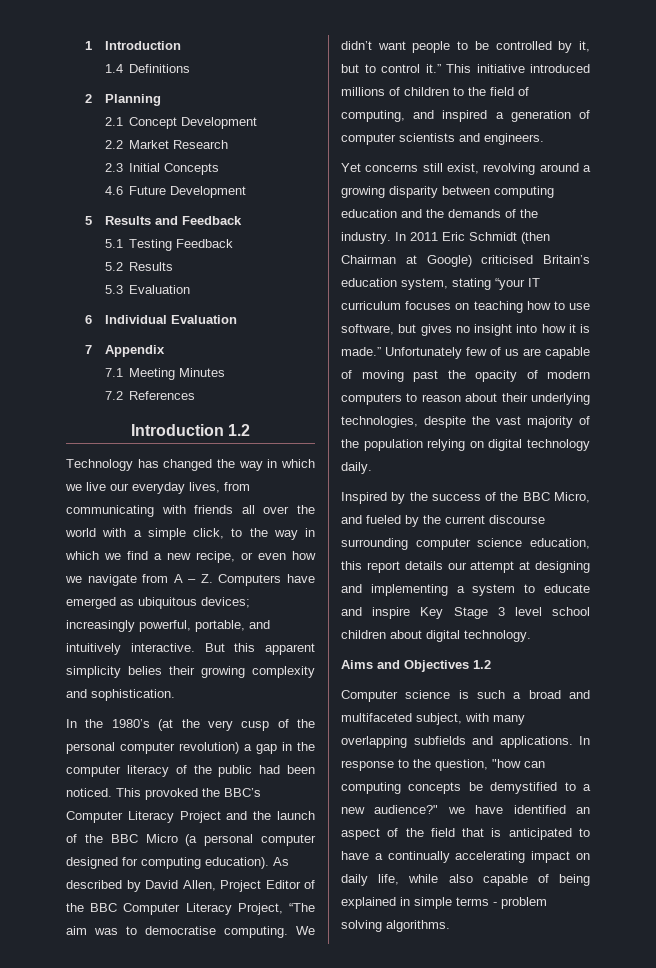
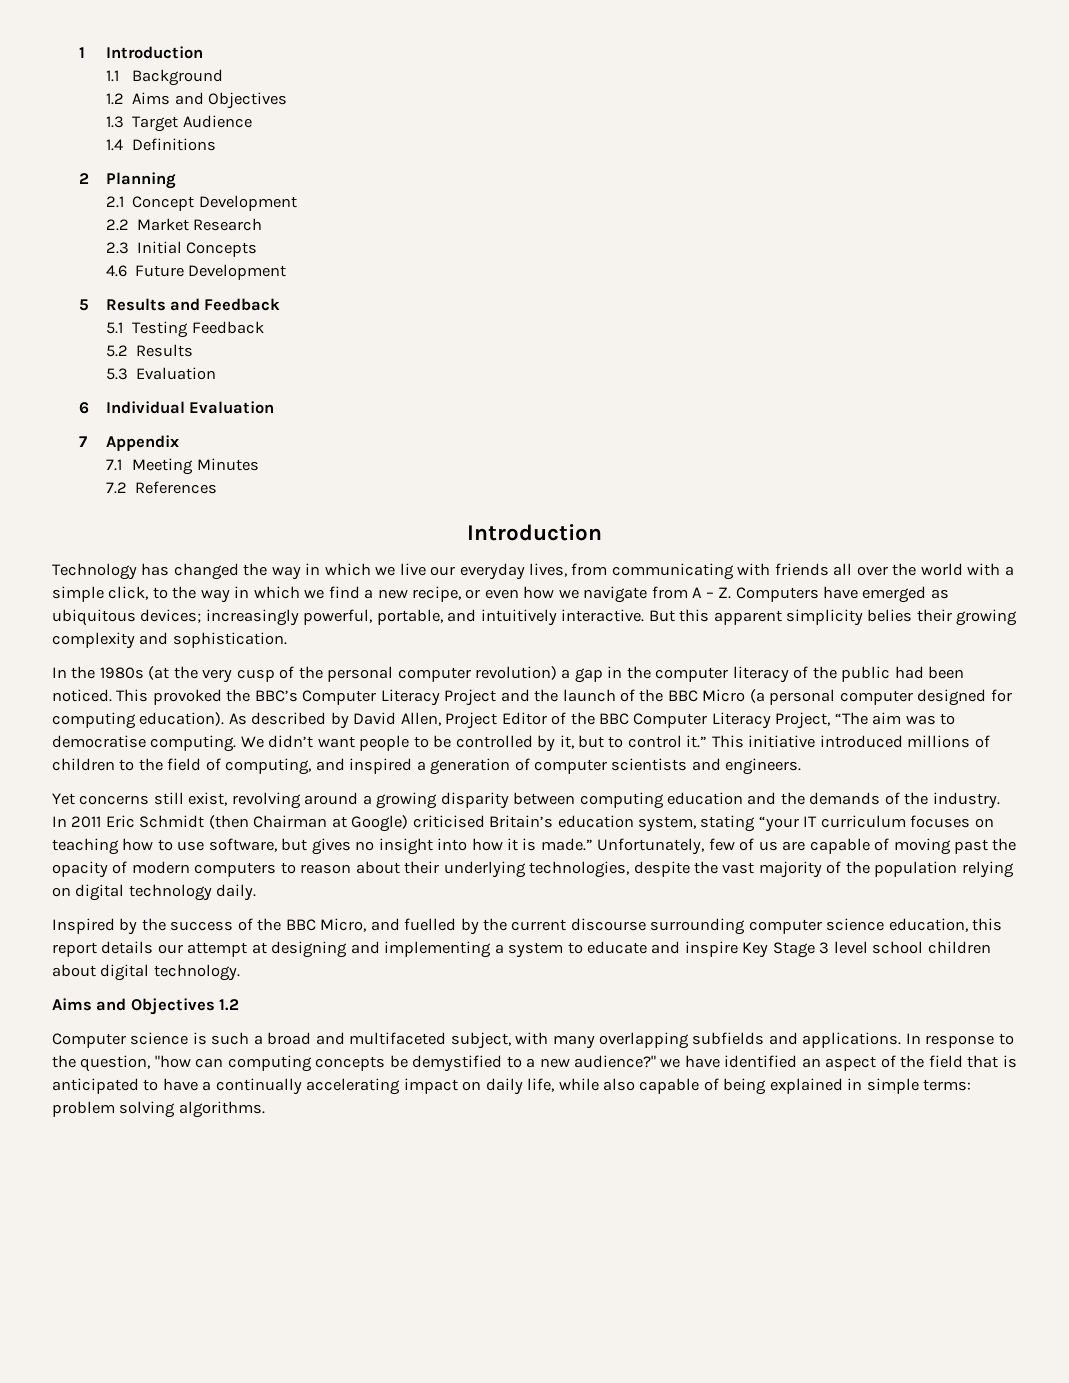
(181, 45) none -> [105,69,224,86] [105,92,288,109] [105,115,252,132] // 1.1 Background // 1.2 Aims and Objectives // 1.3 Target Audience
[228,424,251,436] 1.2 -> (602, 532) none
[111,719,150,728] 1980’s -> [99,667,144,679] 1980s
[385,347,462,359] Unfortunately -> [597,838,705,855] Unfortunately,
[366,515,401,524] fueled -> [404,918,457,931] fuelled
[456,897,497,906] terms - -> [923,1079,972,1091] terms:

